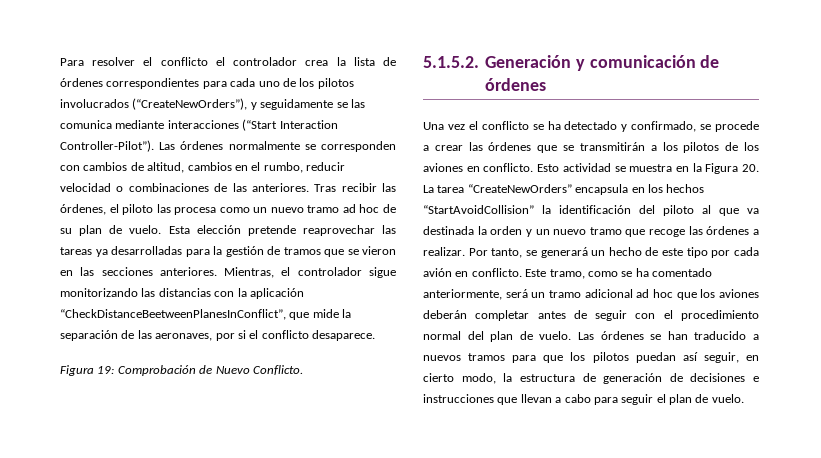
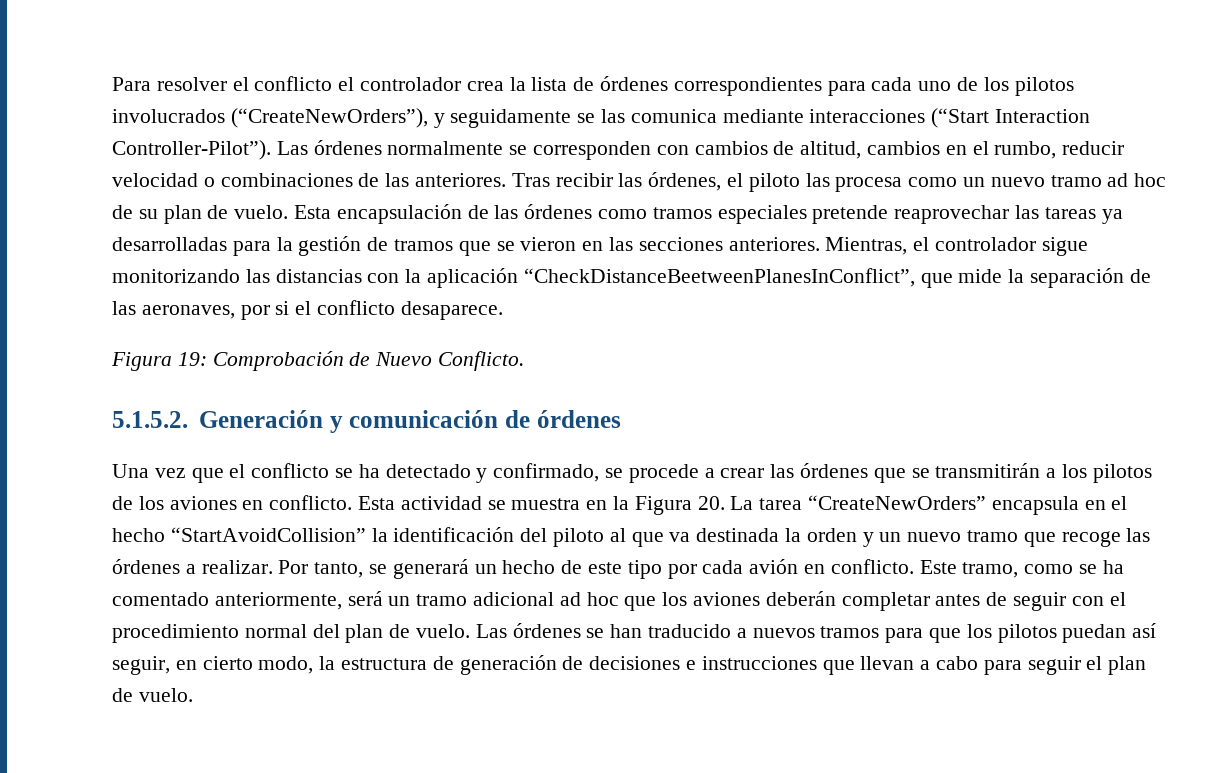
[196,225,241,234] elección -> [336,204,807,224] encapsulación de las órdenes como tramos especiales
(465, 127) none -> [191,468,224,483] que
[537,164,560,172] Esto -> [358,496,396,510] Esta
[647,184,705,193] los hechos -> [1111,496,1128,510] [112,528,165,542] el hecho

